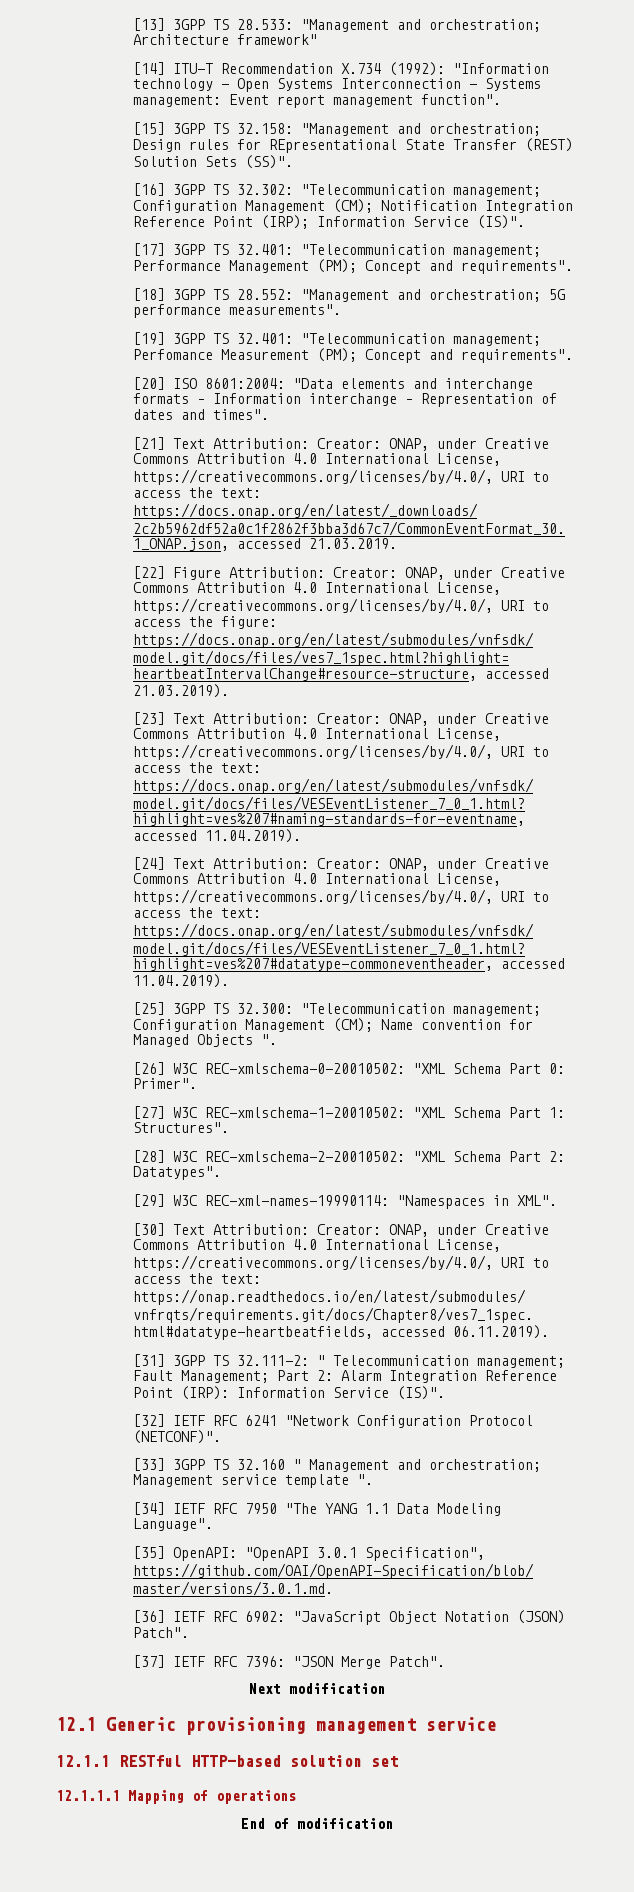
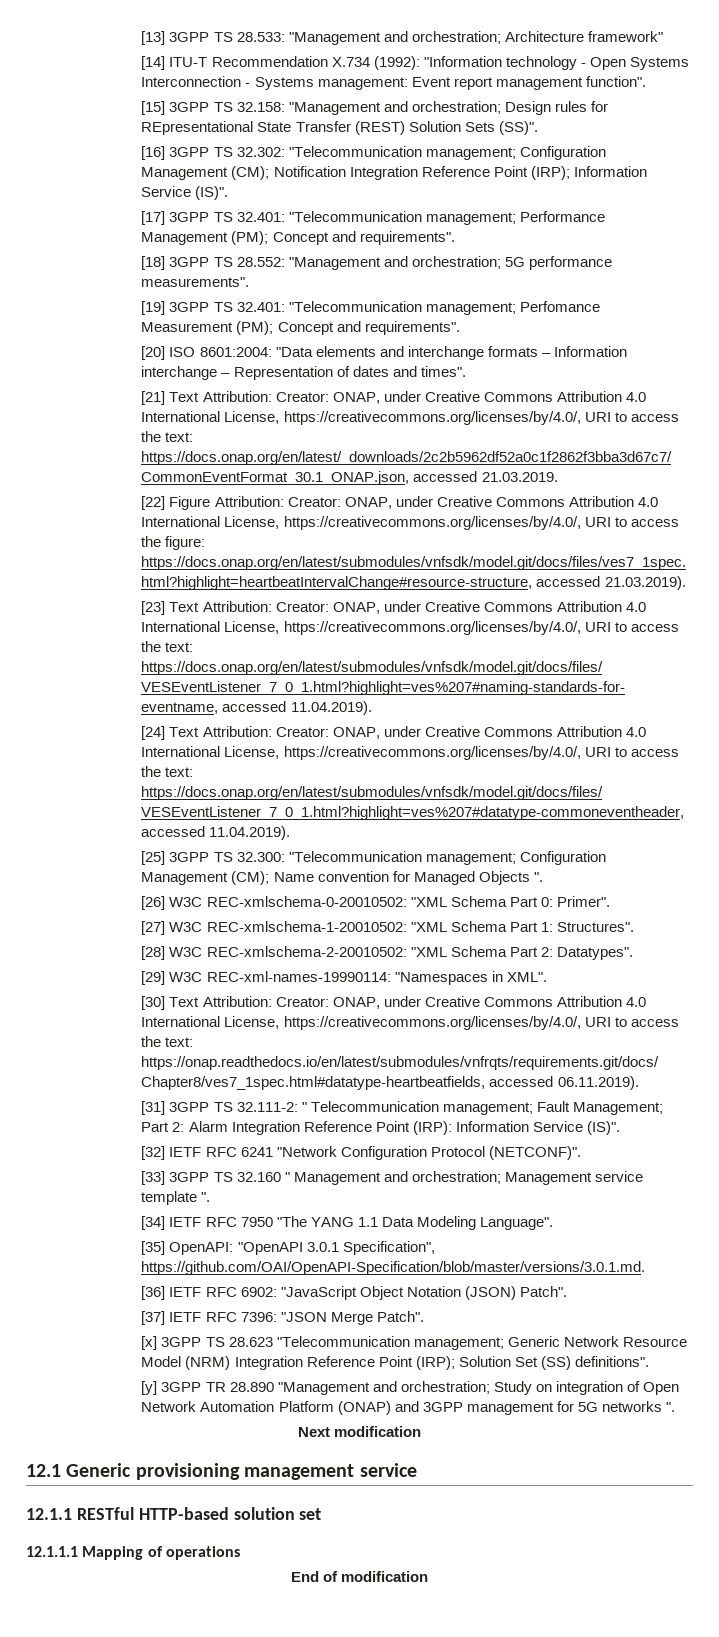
(446, 1661) none -> [141,1336,687,1350] [141,1356,649,1370] [141,1381,679,1395] [141,1401,675,1415] // [x] 3GPP TS 28.623 "Telecommunication management; Generic Network Resource Model (NRM) Integration Reference Point (IRP); Solution Set (SS) definitions". // [y] 3GPP TR 28.890 "Management and orchestration; Study on integration of Open Network Automation Platform (ONAP) and 3GPP management for 5G networks ".

